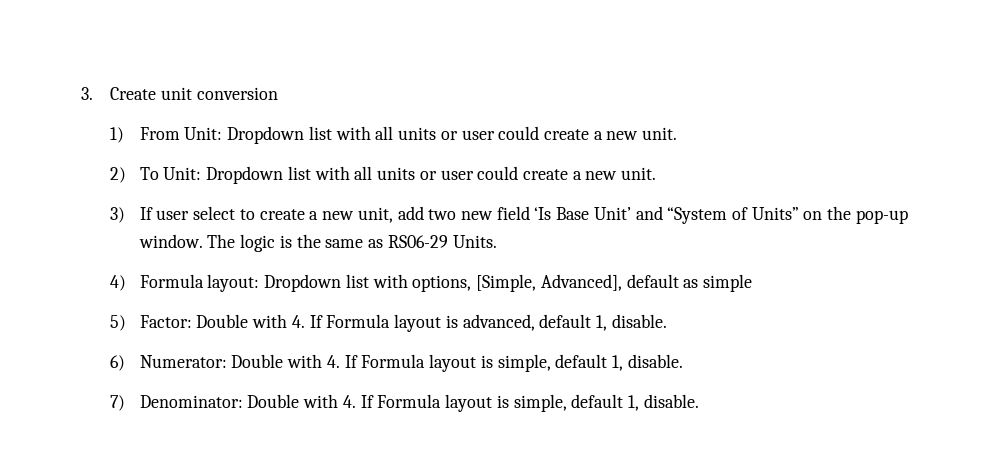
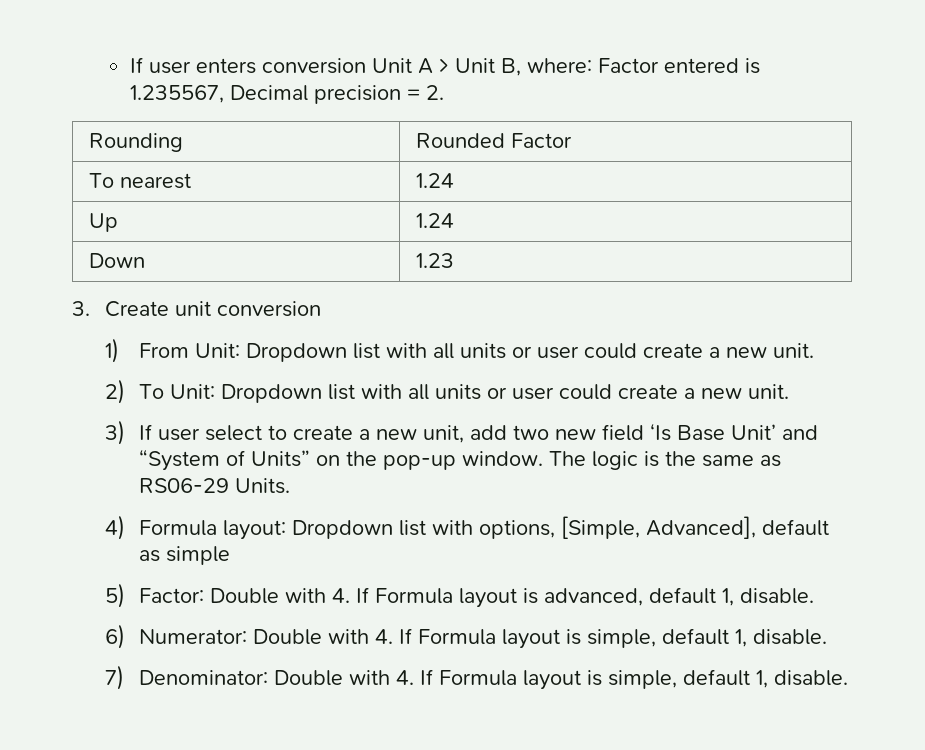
(81, 93) none -> [129,57,760,76] [129,85,444,104] [88,133,183,152] [415,133,572,148] [88,173,191,189] [415,173,454,188] [88,213,118,232] [415,213,454,228] [88,253,145,268] [415,253,454,268] If user enters conversion Unit A > Unit B, where: Factor entered is 1.235567, Decimal precision = 2. // Rounding | Rounded Factor // To nearest | 1.24 // Up | 1.24 // Down | 1.23 //

